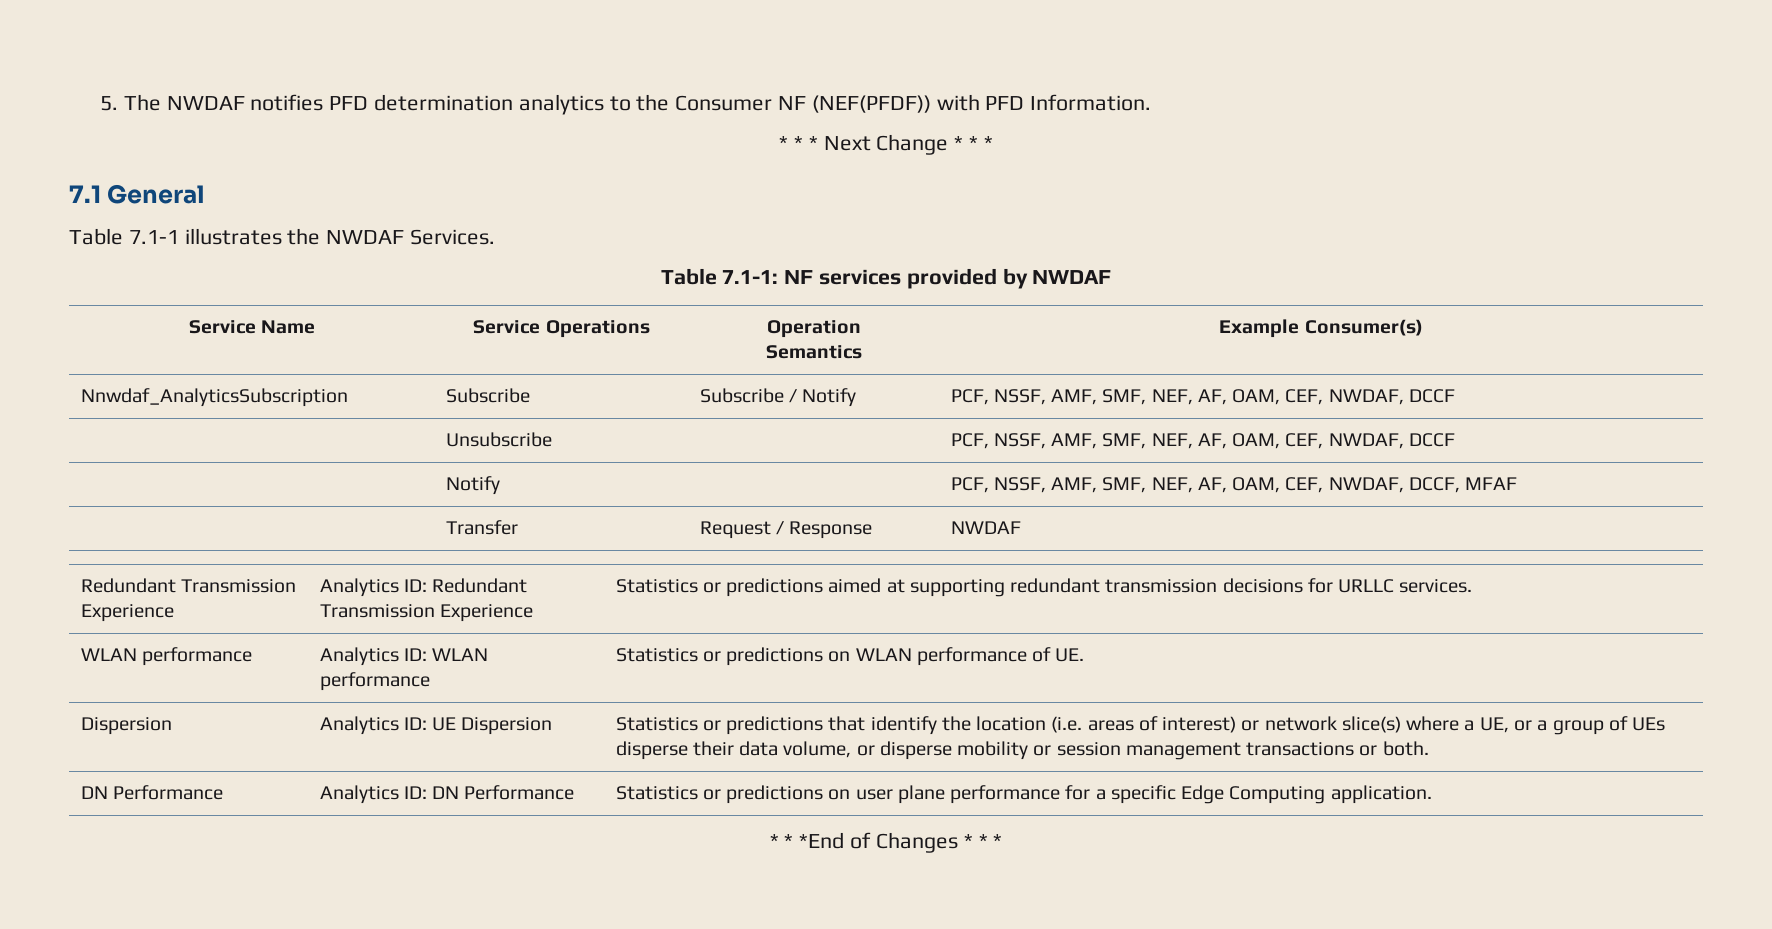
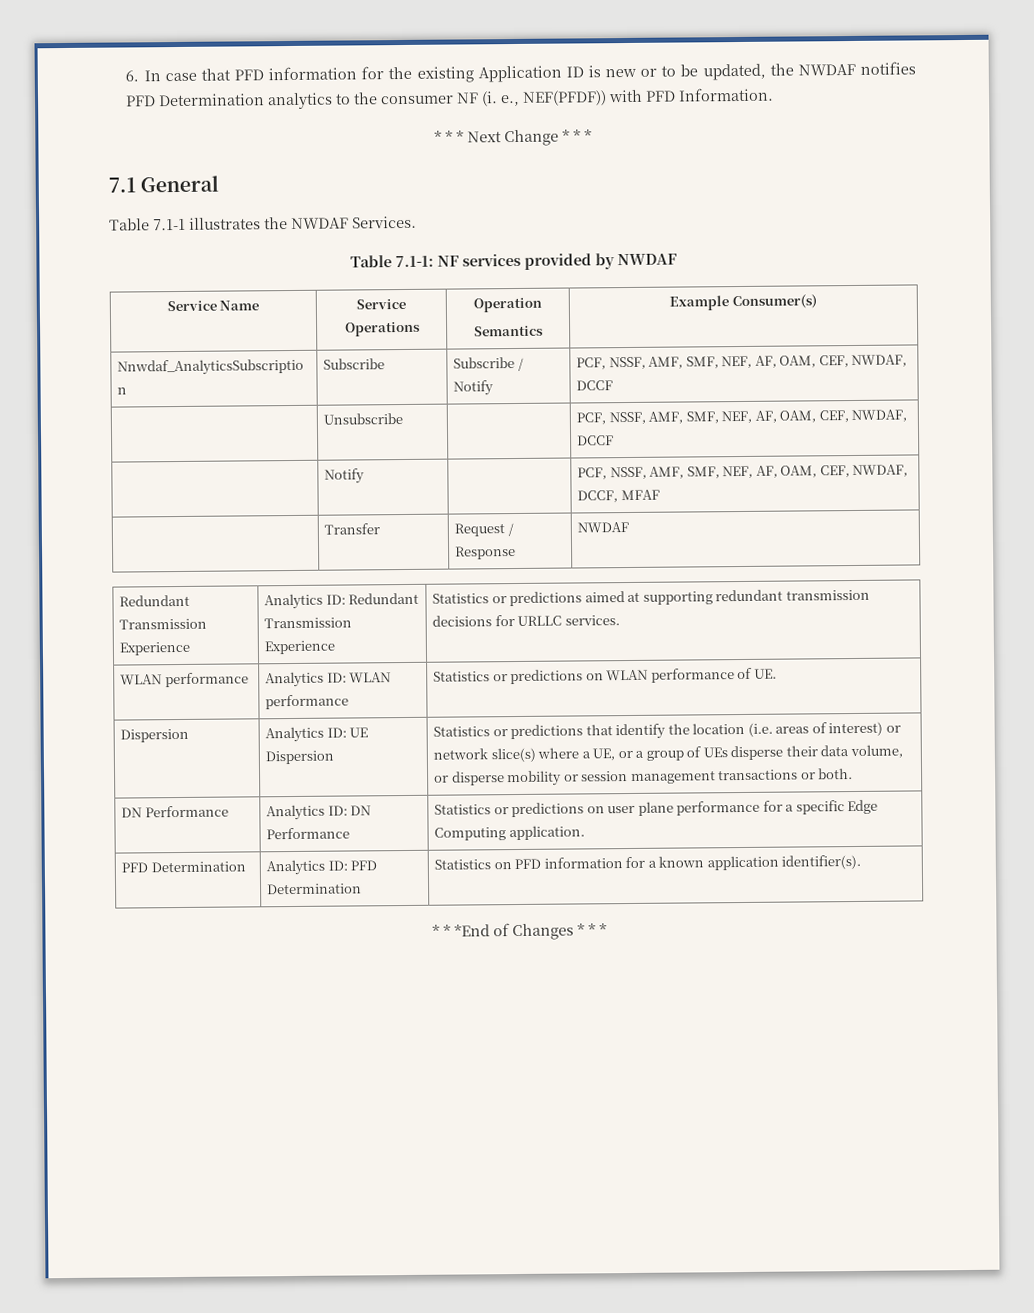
[99,94,161,111] 5. The -> [125,63,794,83] 6. In case that PFD information for the existing Application ID is new or to be updated, the
[373,94,513,111] determination -> [158,93,266,107] Determination
[675,95,931,113] Consumer NF (NEF(PFDF)) -> [381,90,608,107] consumer NF (i. e., NEF(PFDF))
(1432, 794) none -> [121,861,246,873] [266,859,378,876] [267,883,363,895] [434,854,862,871] // PFD Determination | Analytics ID: PFD Determination | Statistics on PFD information for a known application identifier(s).

